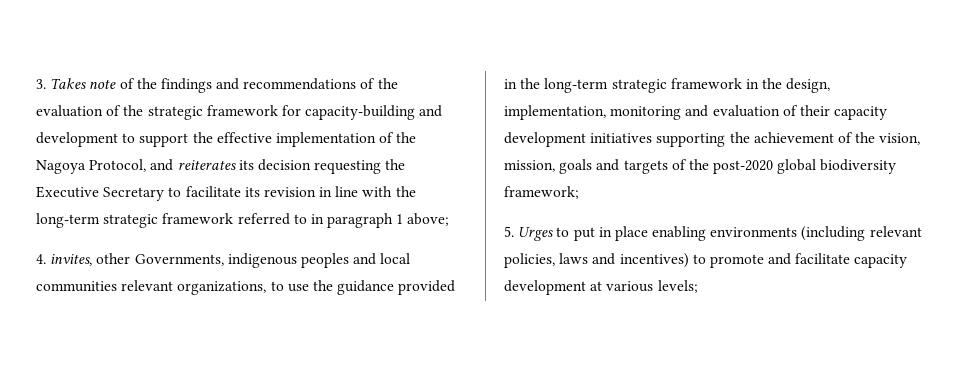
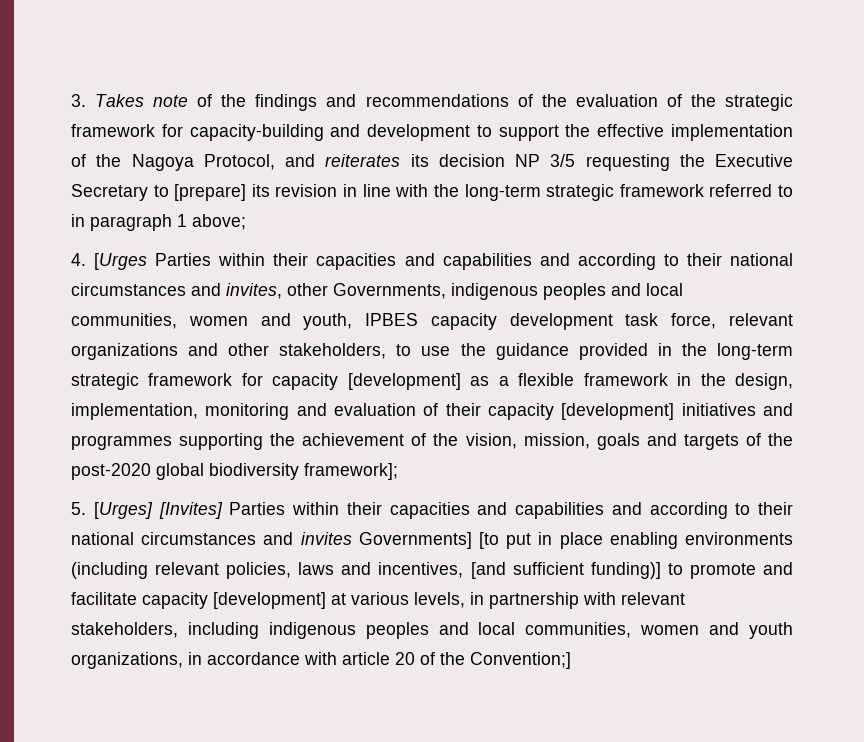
(311, 165) none -> [515,154,576,167] NP 3/5
[185,186,241,197] facilitate -> [174,184,247,201] [prepare]
(46, 259) none -> [94,253,794,270] [71,283,221,296] [Urges Parties within their capacities and capabilities and according to their national circumstances and
[36,280,267,295] communities relevant organizations, -> [71,313,794,330] [71,343,387,360] communities, women and youth, IPBES capacity development task force, relevant organizations and other stakeholders,
(742, 83) none -> [241,373,668,390] for capacity [development] as a flexible framework
[504,132,653,147] development initiatives -> [561,403,793,420] [71,435,172,450] [development] initiatives and programmes
[504,186,579,199] framework; -> [304,463,398,480] framework];
[518,227,570,241] Urges to -> [93,502,793,519] [71,532,499,549] [Urges] [Invites] Parties within their capacities and capabilities and according to their national circumstances and invites Governments] [to
[619,253,689,268] incentives) -> [378,562,661,579] incentives, [and sufficient funding)]
[504,280,586,295] development -> [213,592,326,609] [development]
[657,280,698,293] levels; -> [414,592,685,609] [71,622,794,639] [71,652,571,669] levels, in partnership with relevant stakeholders, including indigenous peoples and local communities, women and youth organizations, in accordance with article 20 of the Convention;]

